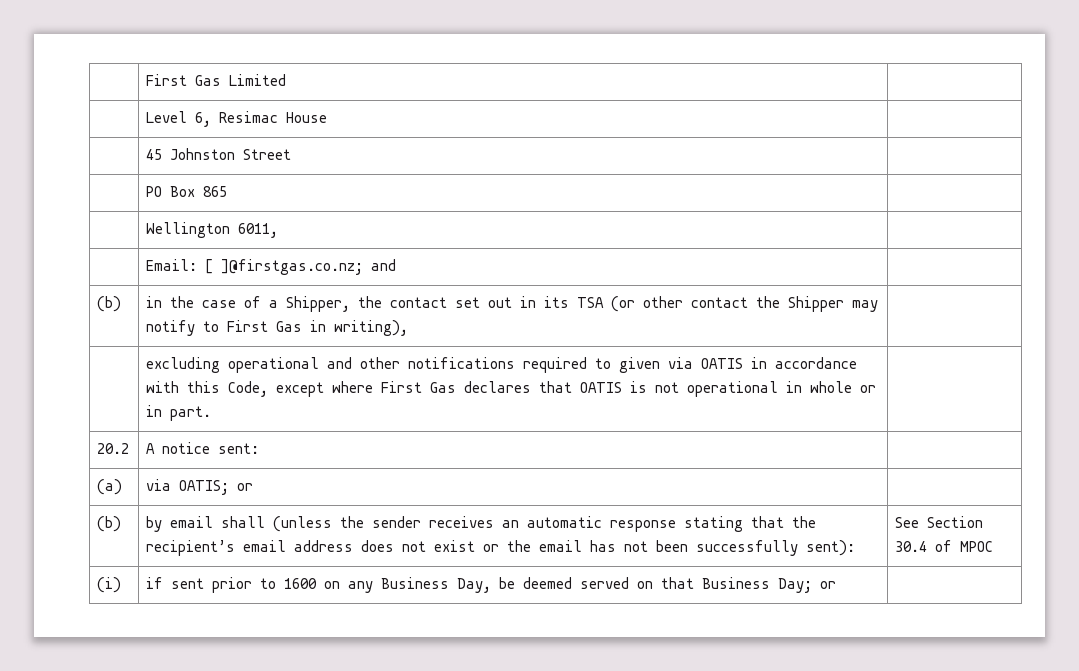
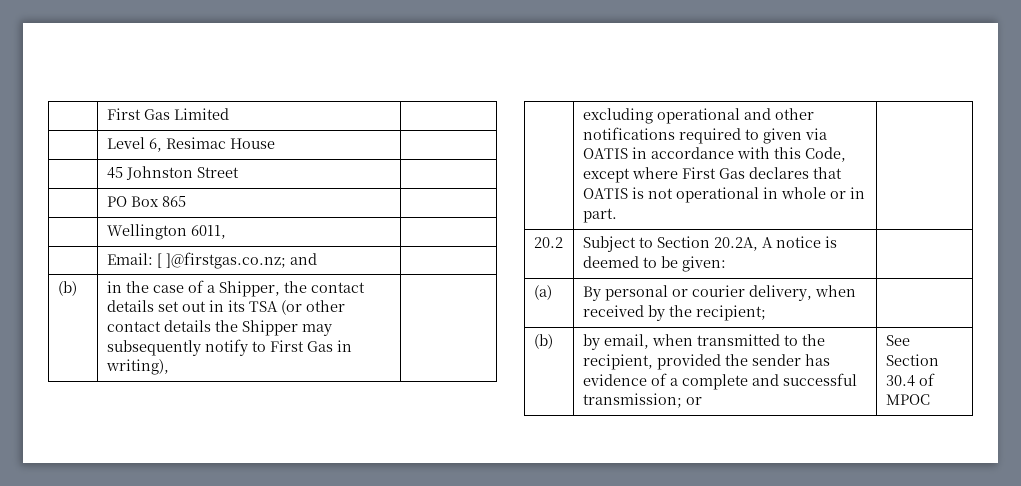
(448, 302) none -> [106,300,154,312] details
(749, 302) none -> [163,320,211,332] details
(879, 306) none -> [106,340,201,356] subsequently
[146,442,260,454] A notice sent: -> [582,236,837,252] [582,256,726,272] Subject to Section 20.2A, A notice is deemed to be given:
[146,479,254,495] [97,516,122,532] [146,516,817,532] [146,540,856,556] via OATIS; or | // (b) | by email shall (unless the sender receives an automatic response stating that the recipient’s email address does not exist or the email has not been successfully sent): -> [582,285,856,301] [582,305,766,321] [533,334,553,349] [582,334,825,350] [582,354,830,370] [582,373,857,390] [582,393,702,408] By personal or courier delivery, when received by the recipient; | // (b) | by email, when transmitted to the recipient, provided the sender has evidence of a complete and successful transmission; or
[97,577,122,593] [146,577,837,593] // (i) | if sent prior to 1600 on any Business Day, be deemed served on that Business Day; or | -> (930, 399) none

